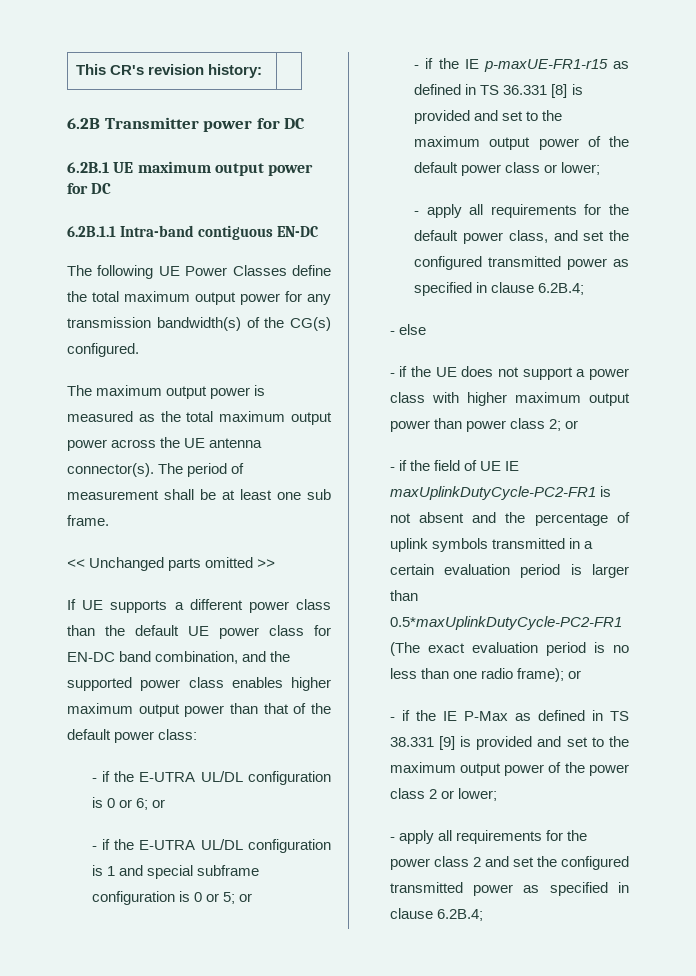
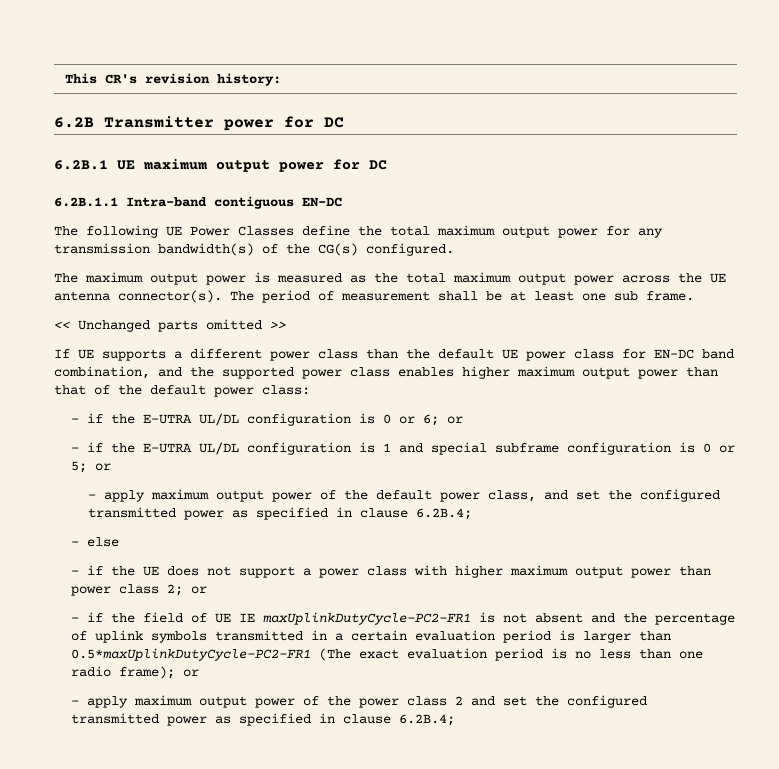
[425,58,629,72] [414,84,583,98] [414,110,563,124] if the IE p-maxUE-FR1-r15 as defined in TS 36.331 [8] is provided and set to the -> [104,490,146,502] apply
[505,162,601,175] [414,204,629,218] [414,230,504,244] class or lower; // - apply all requirements for the default power -> (481, 497) none
[401,710,629,721] [389,736,629,750] if the IE P-Max as defined in TS 38.331 [9] is provided and set to the -> [87,696,129,708] apply
[440,788,497,801] [389,830,587,844] [389,856,481,870] or lower; // - apply all requirements for the power class 2 -> (464, 700) none

